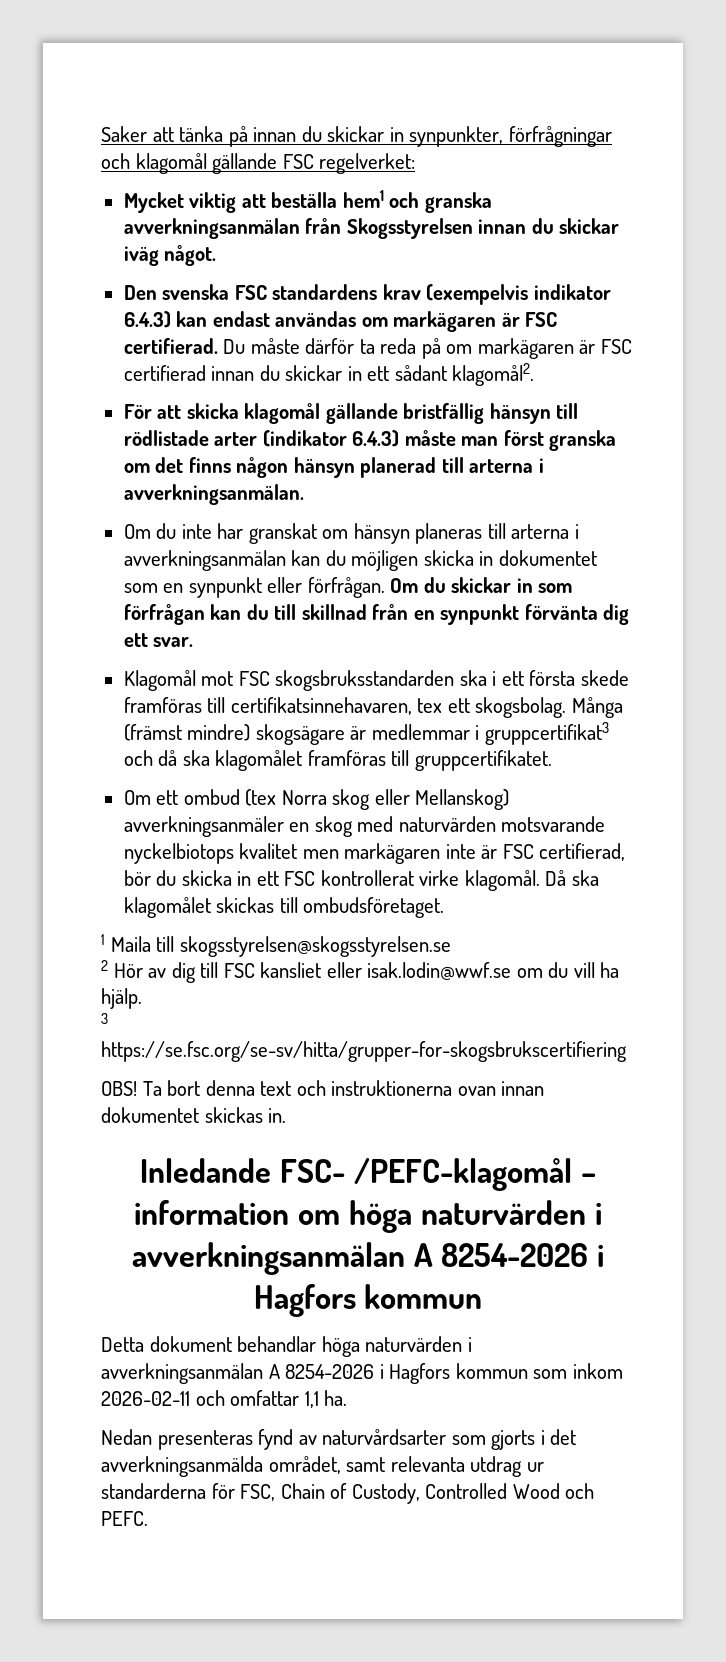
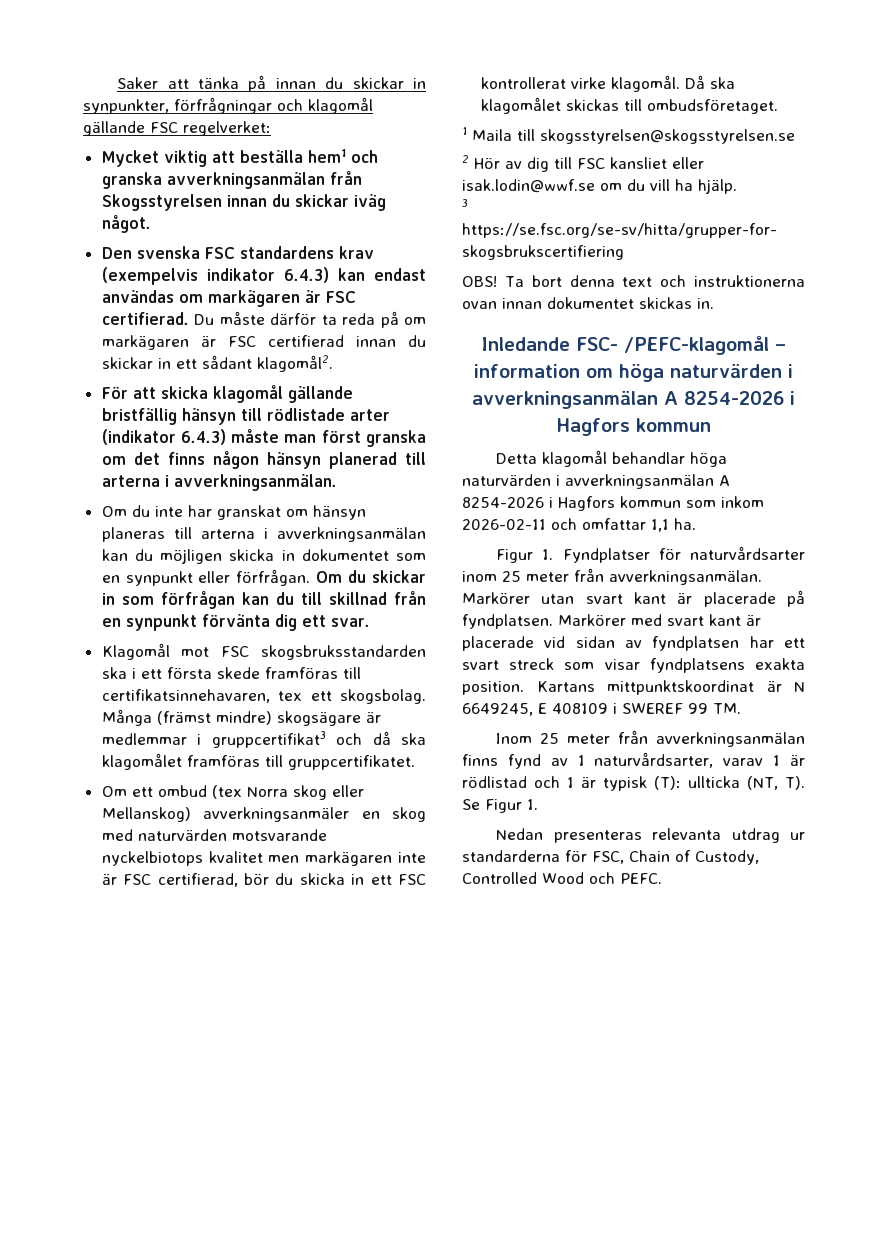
[149,1336,232,1352] dokument -> [542,450,608,467] klagomål
[101,1429,577,1450] [101,1456,386,1477] Nedan presenteras fynd av naturvårdsarter som gjorts i det avverkningsanmälda området, samt -> [496,546,805,563] [462,568,762,585] [462,590,805,607] [462,614,761,629] [462,636,805,651] [462,658,805,673] [462,680,805,695] [462,703,741,716] [496,730,805,747] [462,752,805,769] [462,776,805,791] [462,799,538,813] [496,828,642,843] Figur 1. Fyndplatser för naturvårdsarter inom 25 meter från avverkningsanmälan. Markörer utan svart kant är placerade på fyndplatsen. Markörer med svart kant är placerade vid sidan av fyndplatsen har ett svart streck som visar fyndplatsens exakta position. Kartans mittpunktskoordinat är N 6649245, E 408109 i SWEREF 99 TM. // Inom 25 meter från avverkningsanmälan finns fynd av 1 naturvårdsarter, varav 1 är rödlistad och 1 är typisk (T): ullticka (NT, T). Se Figur 1. // Nedan presenteras

